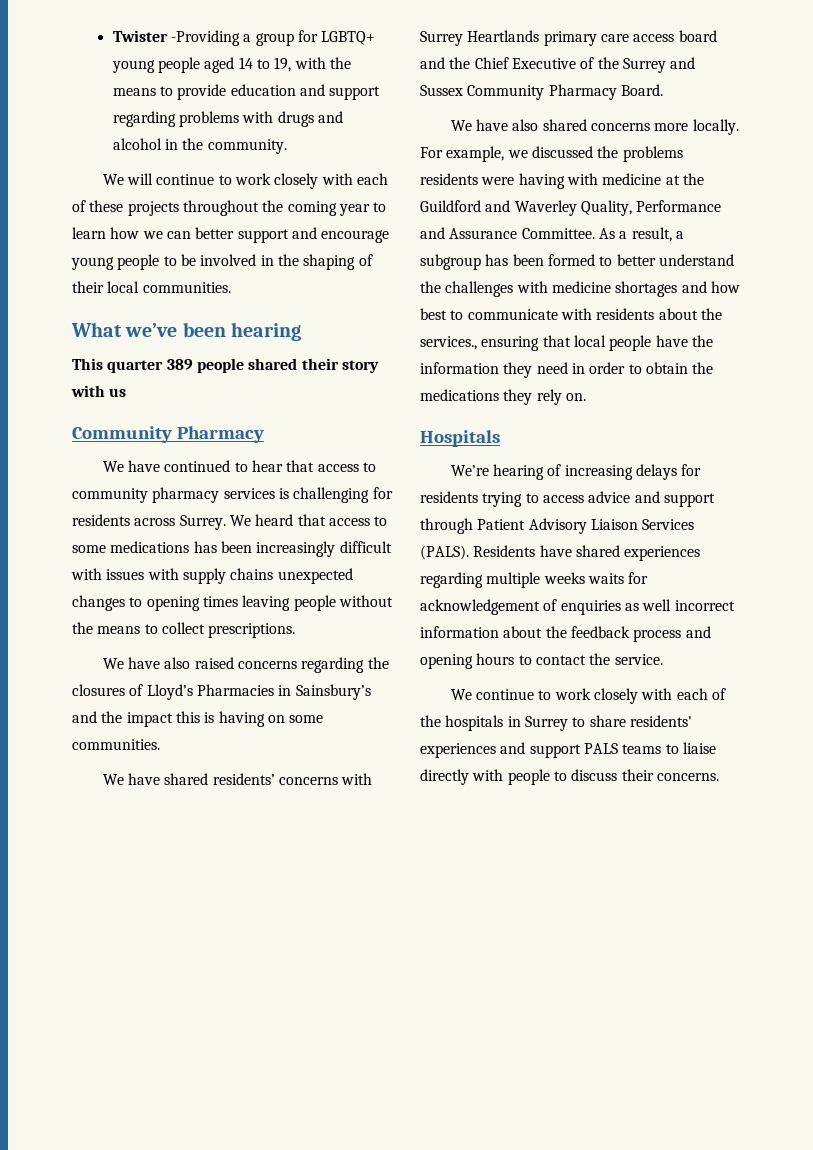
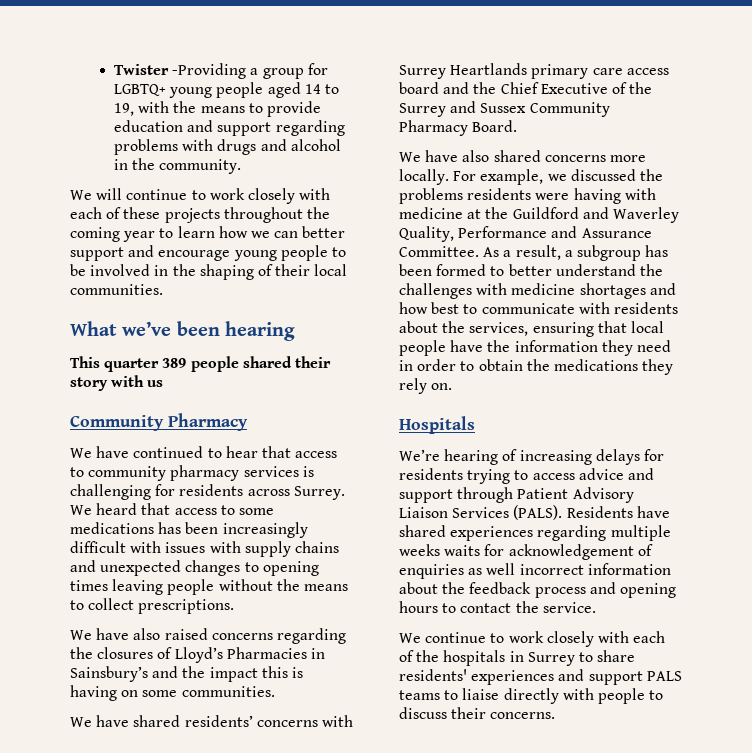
(274, 574) none -> [70,560,96,572] and
[420,336,477,350] services., -> [469,322,529,336] services,

